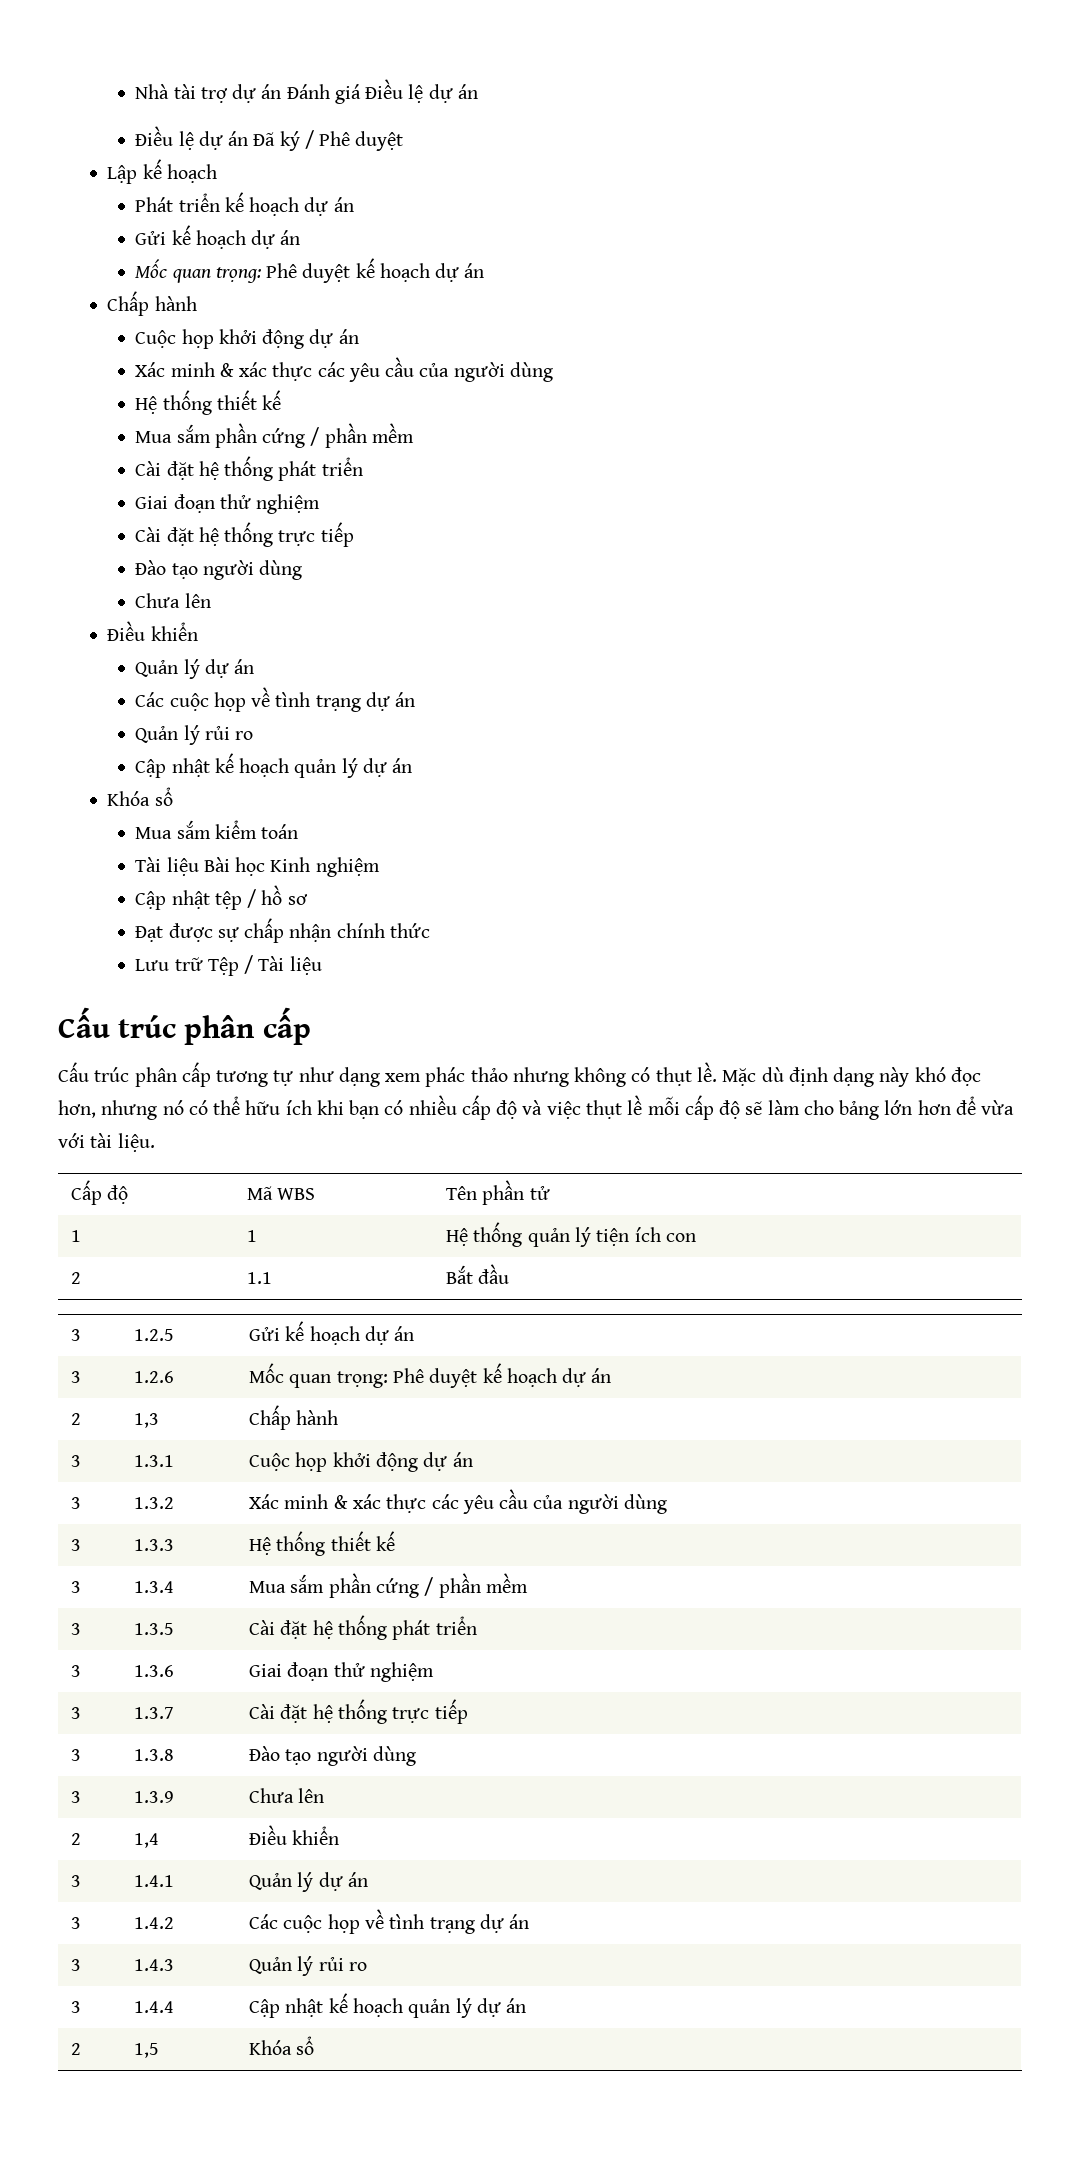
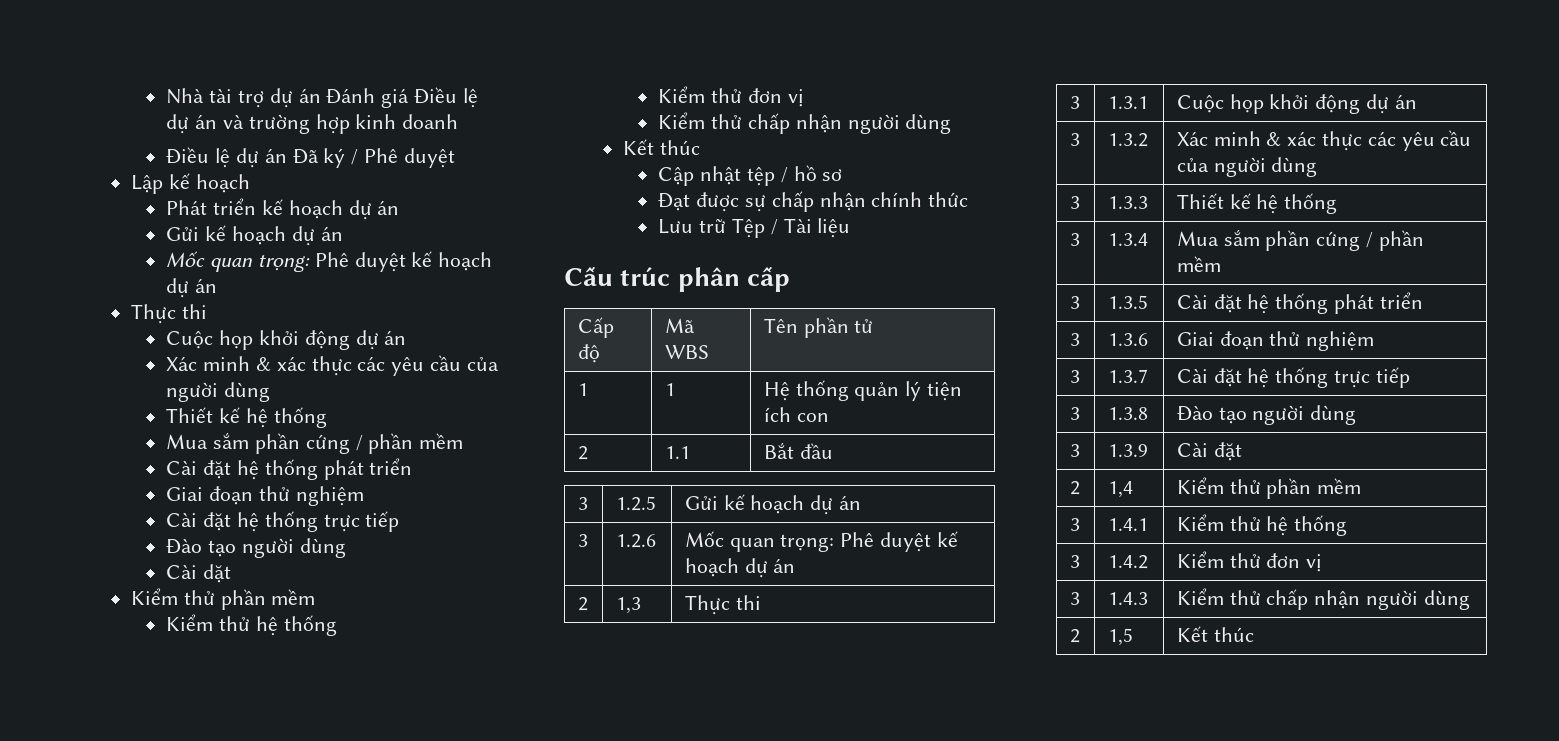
(479, 91) none -> [223,114,459,134] và trường hợp kinh doanh
[107,291,197,316] Chấp hành -> [131,304,207,324] Thực thi
[135,390,282,415] Hệ thống thiết kế -> [166,407,327,428] Thiết kế hệ thống
[135,593,211,608] [107,621,198,641] [135,659,255,679] [135,687,416,712] [135,725,254,745] [135,753,413,778] [107,787,173,806] [135,820,299,839] [135,857,380,877] Chưa lên // Điều khiển // Quản lý dự án // Các cuộc họp về tình trạng dự án // Quản lý rủi ro // Cập nhật kế hoạch quản lý dự án // Khóa sổ // Mua sắm kiểm toán // Tài liệu Bài học Kinh nghiệm -> [166,564,232,583] [131,588,316,610] [166,614,337,636] [658,86,804,107] [658,112,952,134] [623,139,700,155] Cài dặt // Kiểm thử phần mềm // Kiểm thử hệ thống // Kiểm thử đơn vị // Kiểm thử chấp nhận người dùng // Kết thúc
[58,1062,981,1087] [58,1095,1015,1120] [58,1133,155,1152] // Cấu trúc phân cấp tương tự như dạng xem phác thảo nhưng không có thụt lề. Mặc dù định dạng này khó đọc hơn, nhưng nó có thể hữu ích khi bạn có nhiều cấp độ và việc thụt lề mỗi cấp độ sẽ làm cho bảng lớn hơn để vừa với tài liệu. -> (790, 279) none
[249,1405,339,1430] Chấp hành -> [684,595,761,615] Thực thi
[249,1531,395,1556] Hệ thống thiết kế -> [1176,193,1338,214] Thiết kế hệ thống
[249,1788,325,1803] Chưa lên -> [1176,442,1242,461] Cài đặt
[249,1825,340,1845] [71,1875,82,1887] [134,1875,175,1887] [249,1872,368,1892] [71,1917,82,1929] [134,1917,175,1929] [249,1909,530,1934] [71,1959,82,1971] [134,1959,175,1971] [249,1956,367,1976] [71,2001,82,2013] [134,2001,175,2013] [249,1993,527,2018] Điều khiển // 3 | 1.4.1 | Quản lý dự án // 3 | 1.4.2 | Các cuộc họp về tình trạng dự án // 3 | 1.4.3 | Quản lý rủi ro // 3 | 1.4.4 | Cập nhật kế hoạch quản lý dự án -> [1176,477,1362,499] [1069,518,1080,531] [1107,518,1148,531] [1176,514,1348,536] [1069,555,1080,568] [1107,555,1148,569] [1176,551,1323,572] [1069,592,1080,605] [1107,592,1148,605] [1176,588,1470,610] Kiểm thử phần mềm // 3 | 1.4.1 | Kiểm thử hệ thống // 3 | 1.4.2 | Kiểm thử đơn vị // 3 | 1.4.3 | Kiểm thử chấp nhận người dùng
[249,2036,315,2055] Khóa sổ -> [1176,626,1254,642] Kết thúc

